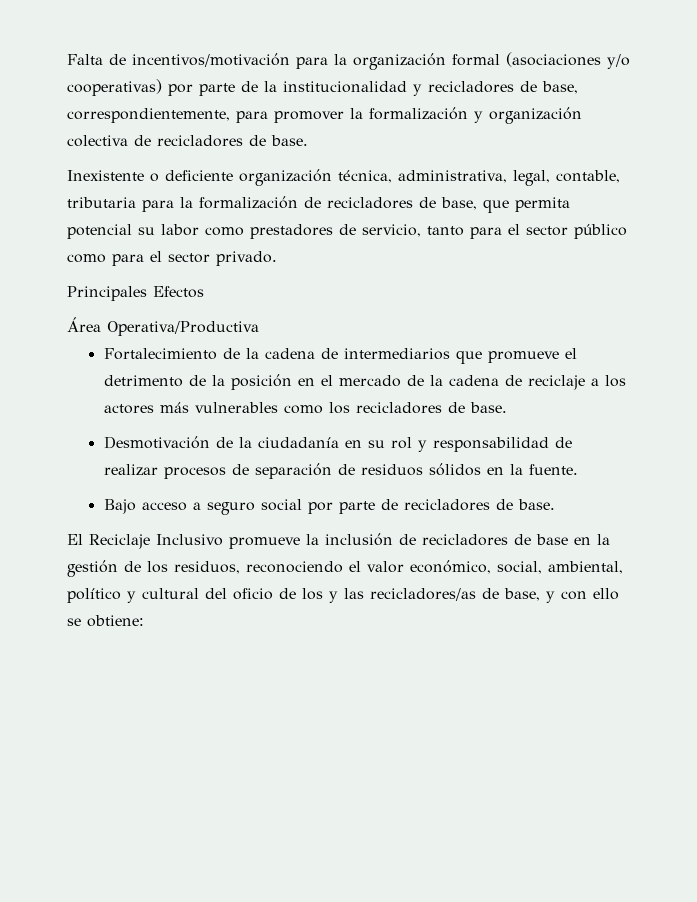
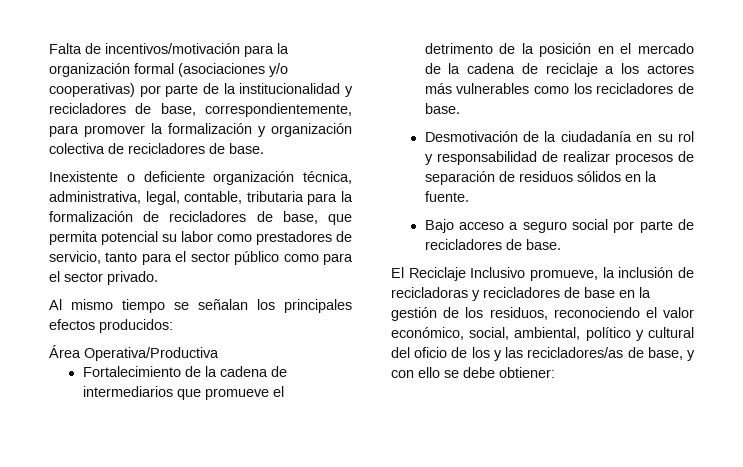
[67,286,204,301] Principales Efectos -> [49,299,352,313] [49,319,173,333] Al mismo tiempo se señalan los principales efectos producidos:
[229,537,300,549] promueve -> [530,269,598,281] promueve,
(416, 539) none -> [391,287,480,301] recicladoras y
[87,615,144,627] obtiene: -> [463,367,555,378] debe obtiener:

